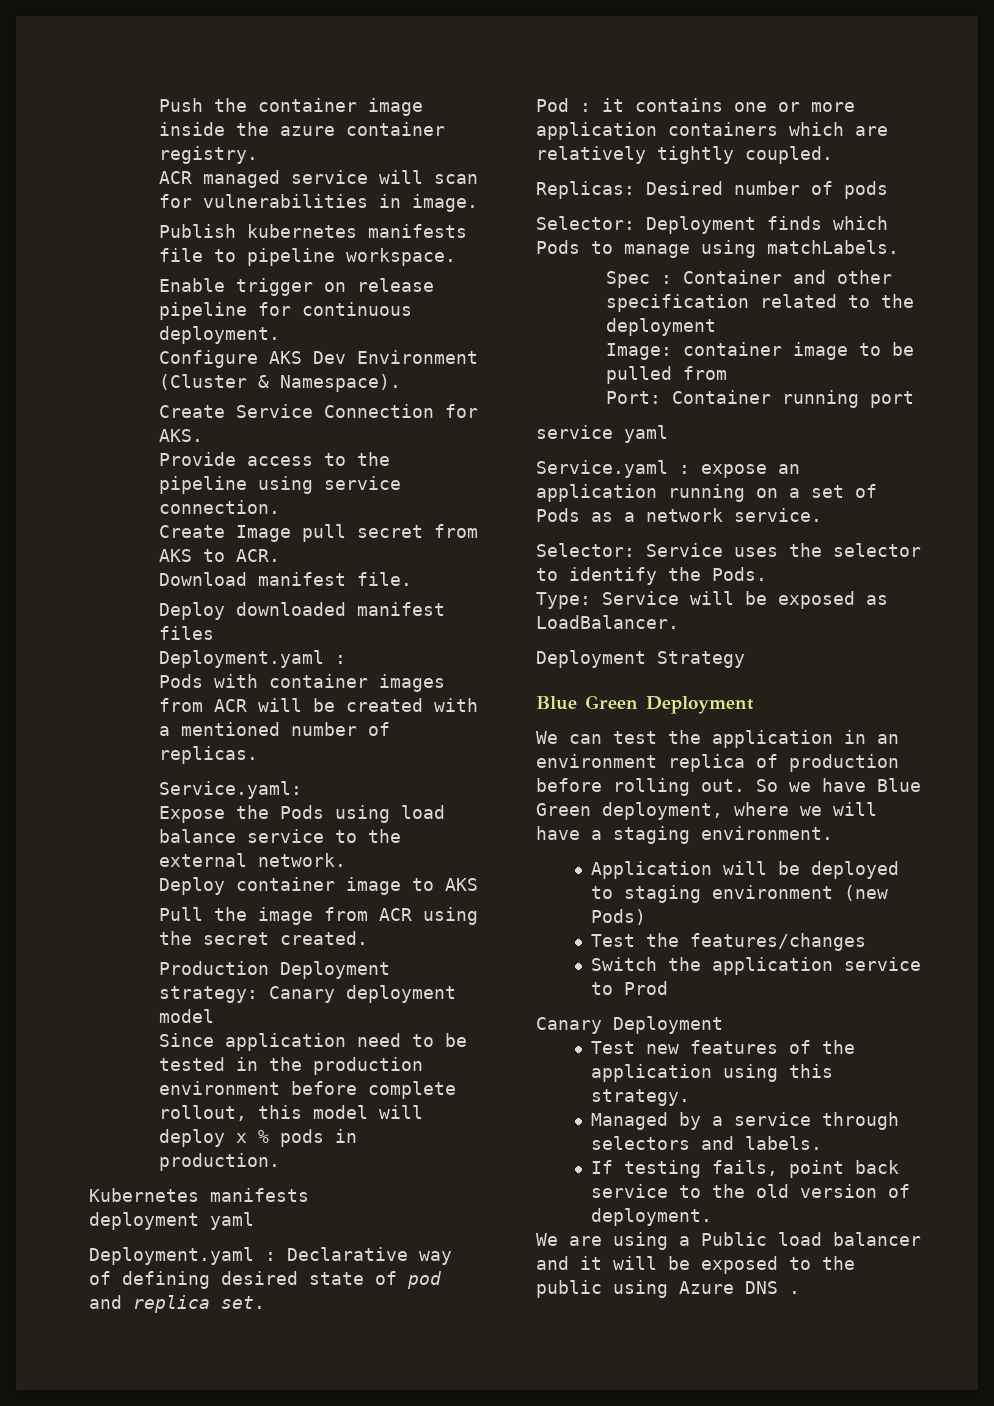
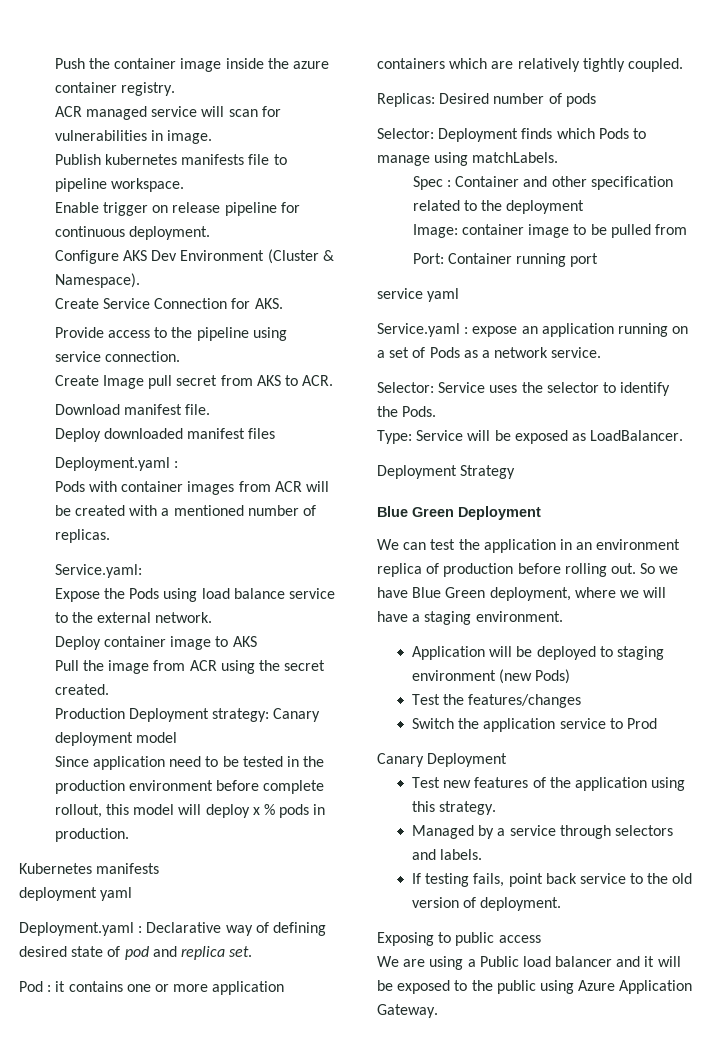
(713, 1217) none -> [377,932,541,946] // Exposing to public access
[745,1281,800,1294] DNS . -> [619,980,693,994] [377,1004,438,1018] Application Gateway.

